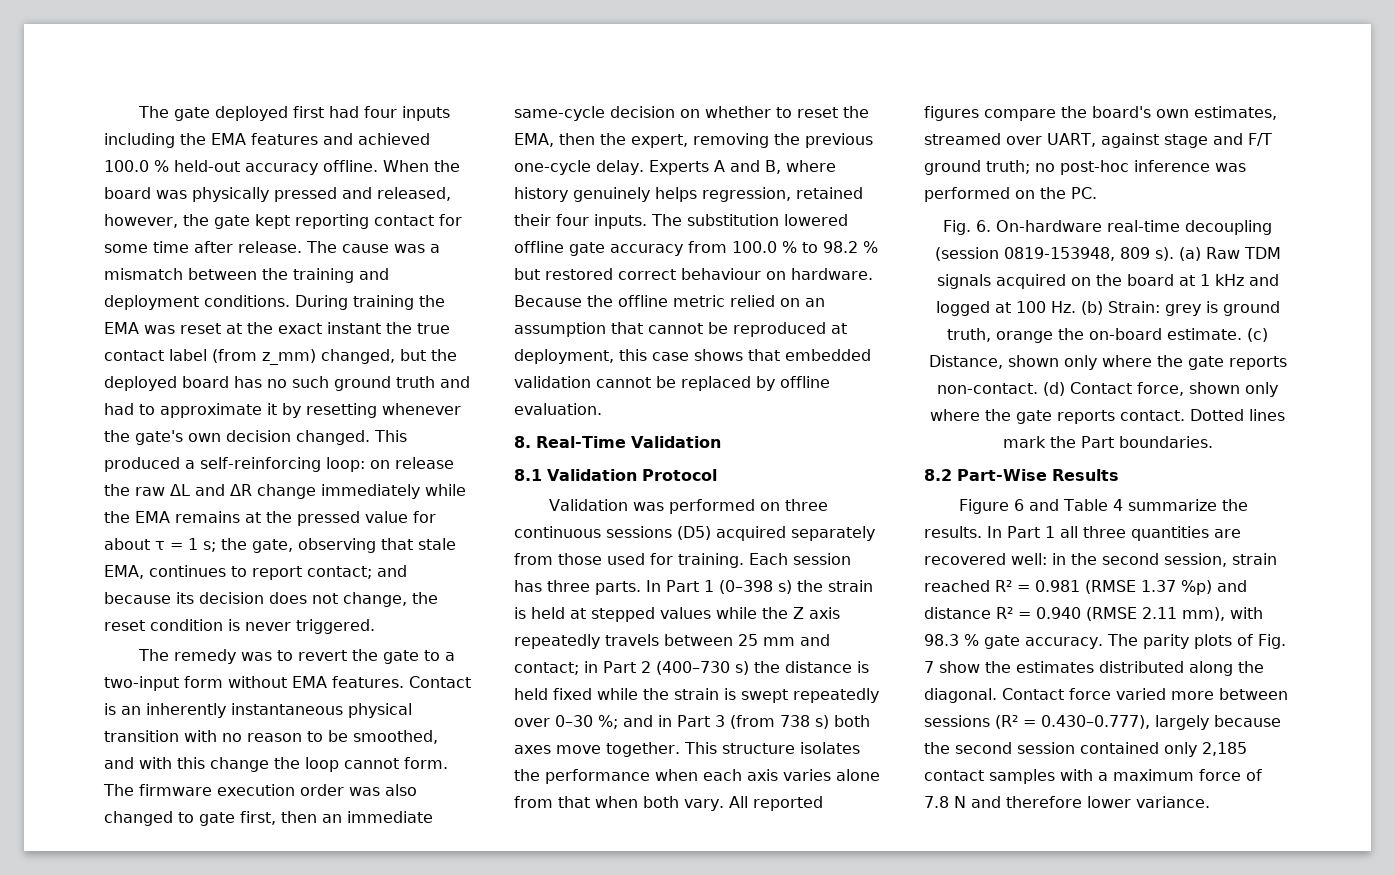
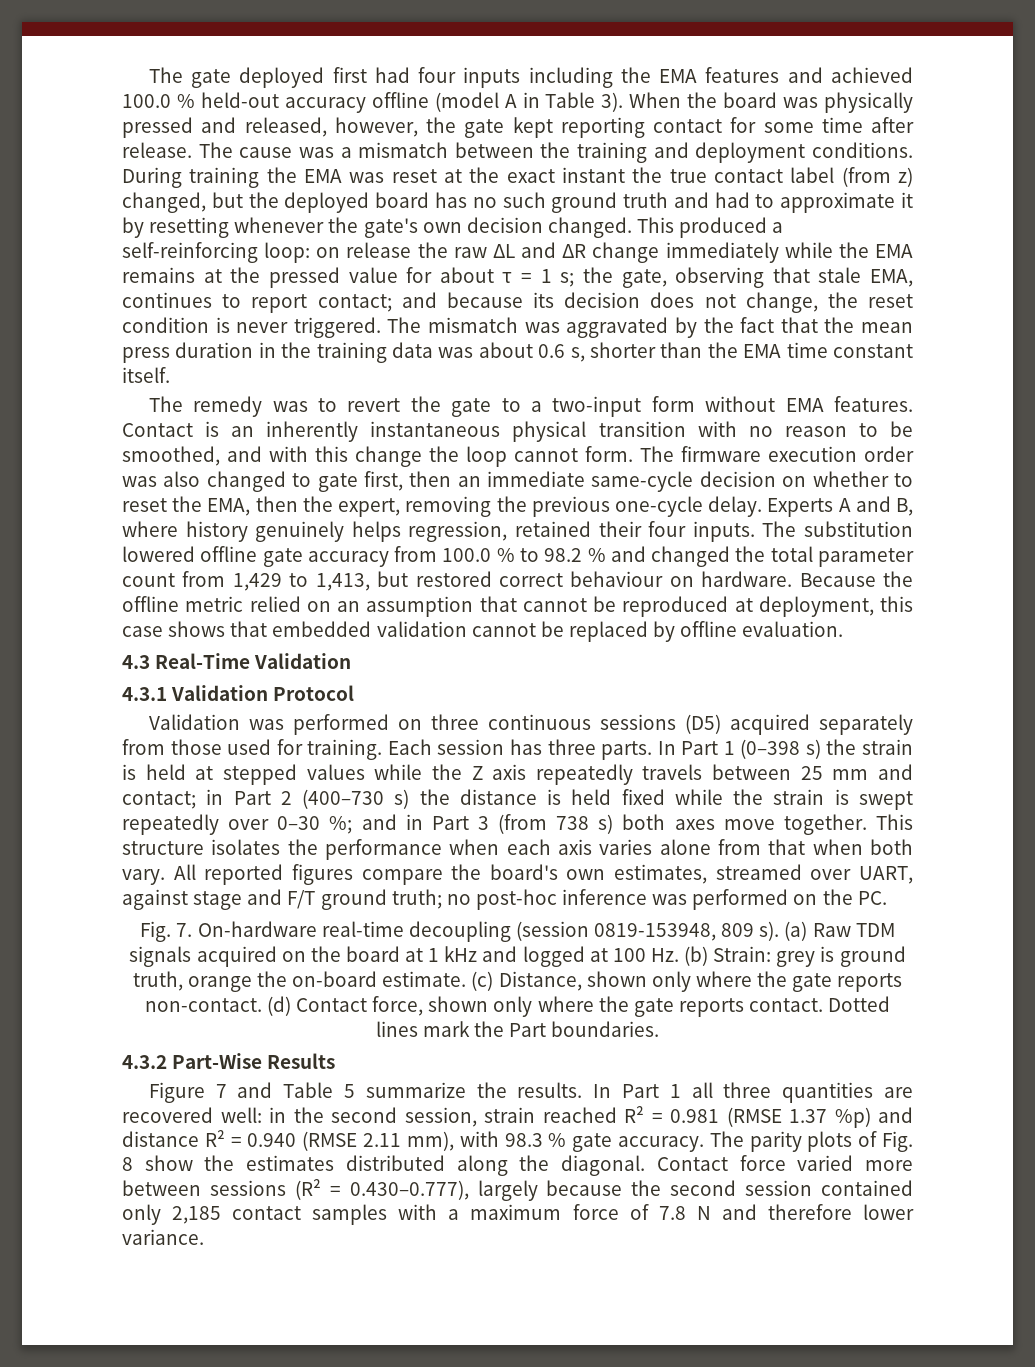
[323,160,378,172] offline. -> [371,92,624,112] offline (model A in Table 3).
[262,349,316,365] z_mm) -> [898,167,914,187] z)
(375, 626) none -> [387,317,913,338] [122,342,913,363] [122,367,170,383] The mismatch was aggravated by the fact that the mean press duration in the training data was about 0.6 s, shorter than the EMA time constant itself.
(878, 247) none -> [610,546,915,567] [122,571,370,591] and changed the total parameter count from 1,429 to 1,413,
[514,436,531,448] 8. -> [122,655,150,669] 4.3
[514,469,542,481] 8.1 -> [122,687,167,701] 4.3.1
[975,220,991,232] 6. -> [176,923,193,937] 7.
[924,469,952,481] 8.2 -> [122,1055,167,1069] 4.3.2
[1013,499,1024,511] 6 -> [215,1084,227,1098] 7
[1112,499,1123,511] 4 -> [344,1084,356,1098] 5
[924,661,934,673] 7 -> [122,1157,133,1171] 8

